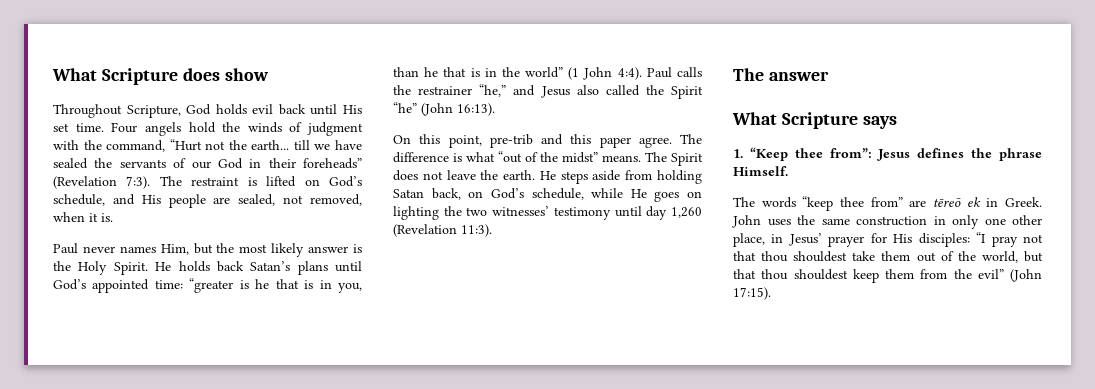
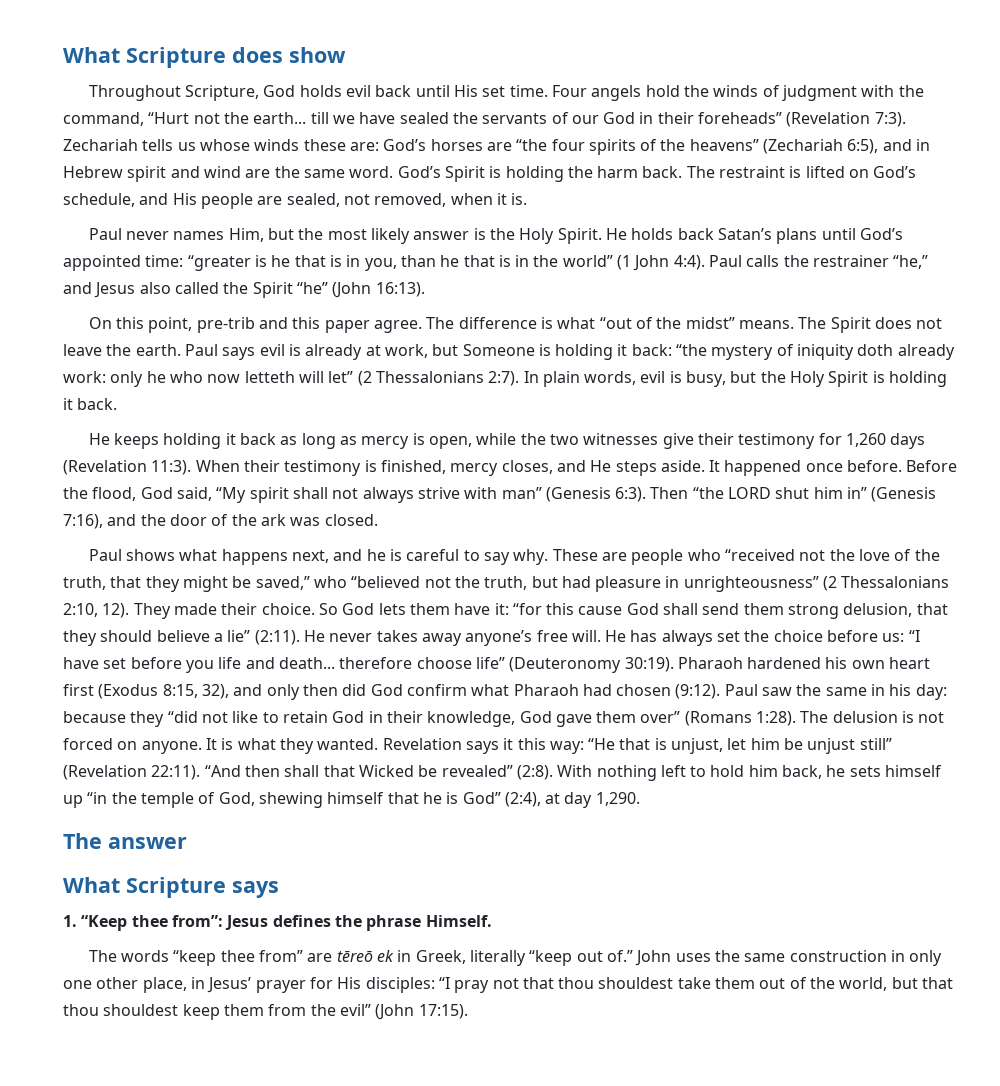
(151, 182) none -> [63,139,931,155] [63,166,683,182] Zechariah tells us whose winds these are: God’s horses are “the four spirits of the heavens” (Zechariah 6:5), and in Hebrew spirit and wind are the same word. God’s Spirit is holding the harm back.
[539,170,702,184] [393,188,702,202] [393,206,702,220] [393,224,492,237] He steps aside from holding Satan back, on God’s schedule, while He goes on lighting the two witnesses’ testimony until day 1,260 (Revelation 11:3). -> [184,344,955,360] [63,371,948,387] [63,398,118,410] [88,433,926,449] [63,460,958,476] [63,487,937,503] [63,514,378,529] [88,549,940,565] [63,576,950,592] [63,603,948,619] [63,630,920,646] [63,657,931,673] [63,684,947,700] [63,711,945,727] [63,738,892,754] [63,765,943,781] [63,792,640,808] Paul says evil is already at work, but Someone is holding it back: “the mystery of iniquity doth already work: only he who now letteth will let” (2 Thessalonians 2:7). In plain words, evil is busy, but the Holy Spirit is holding it back. // He keeps holding it back as long as mercy is open, while the two witnesses give their testimony for 1,260 days (Revelation 11:3). When their testimony is finished, mercy closes, and He steps aside. It happened once before. Before the flood, God said, “My spirit shall not always strive with man” (Genesis 6:3). Then “the LORD shut him in” (Genesis 7:16), and the door of the ark was closed. // Paul shows what happens next, and he is careful to say why. These are people who “received not the love of the truth, that they might be saved,” who “believed not the truth, but had pleasure in unrighteousness” (2 Thessalonians 2:10, 12). They made their choice. So God lets them have it: “for this cause God shall send them strong delusion, that they should believe a lie” (2:11). He never takes away anyone’s free will. He has always set the choice before us: “I have set before you life and death... therefore choose life” (Deuteronomy 30:19). Pharaoh hardened his own heart first (Exodus 8:15, 32), and only then did God confirm what Pharaoh had chosen (9:12). Paul saw the same in his day: because they “did not like to retain God in their knowledge, God gave them over” (Romans 1:28). The delusion is not forced on anyone. It is what they wanted. Revelation says it this way: “He that is unjust, let him be unjust still” (Revelation 22:11). “And then shall that Wicked be revealed” (2:8). With nothing left to hold him back, he sets himself up “in the temple of God, shewing himself that he is God” (2:4), at day 1,290.
[1005,197,1042,207] Greek. -> [415,950,633,966] Greek, literally “keep out of.”

